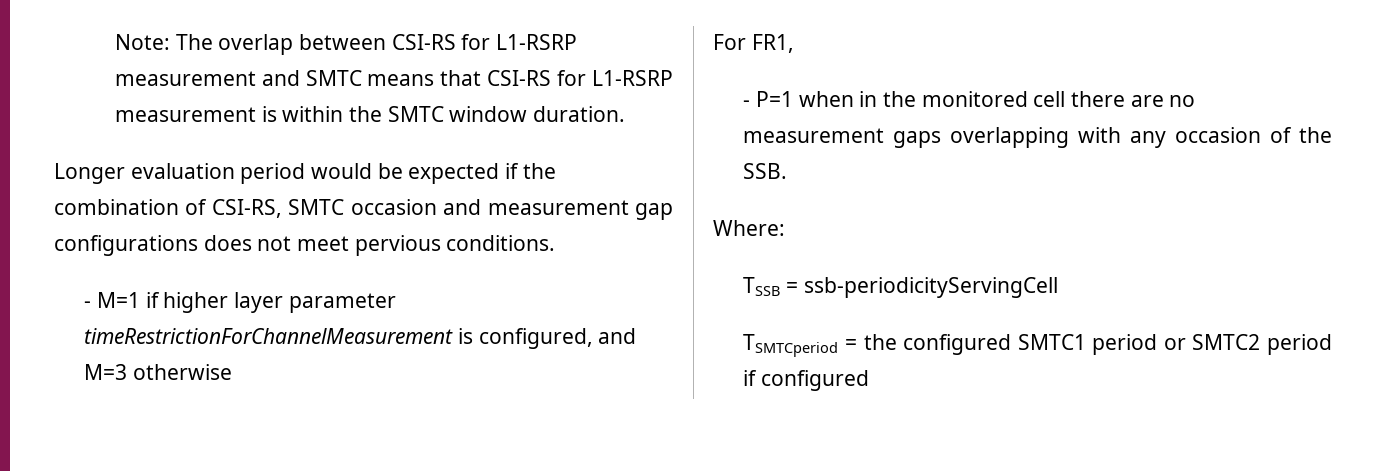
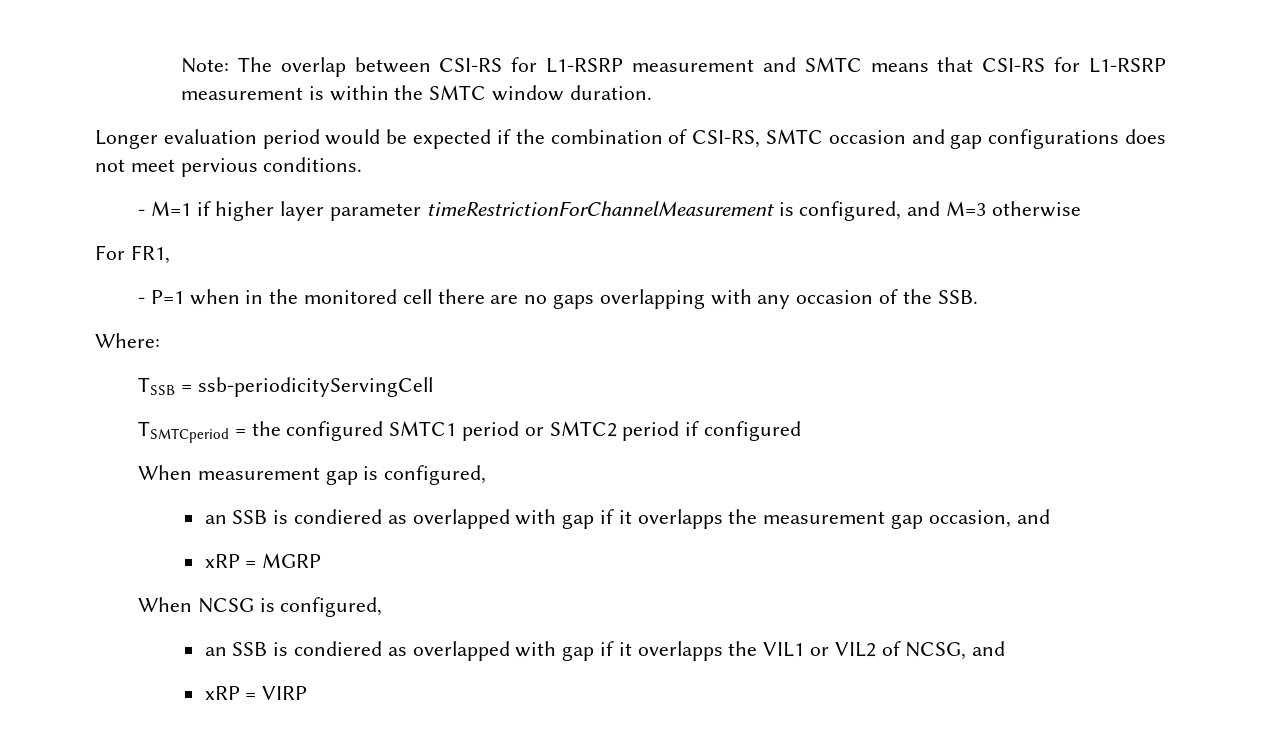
[487,200,629,215] measurement -> (945, 136) none
[743,128,885,143] measurement -> (548, 299) none
(870, 380) none -> [137,465,487,485] [204,509,1050,529] [204,553,322,568] [137,597,383,617] [204,641,1006,661] [204,686,308,700] // When measurement gap is configured, // an SSB is condiered as overlapped with gap if it overlapps the measurement gap occasion, and // xRP = MGRP // When NCSG is configured, // an SSB is condiered as overlapped with gap if it overlapps the VIL1 or VIL2 of NCSG, and // xRP = VIRP

